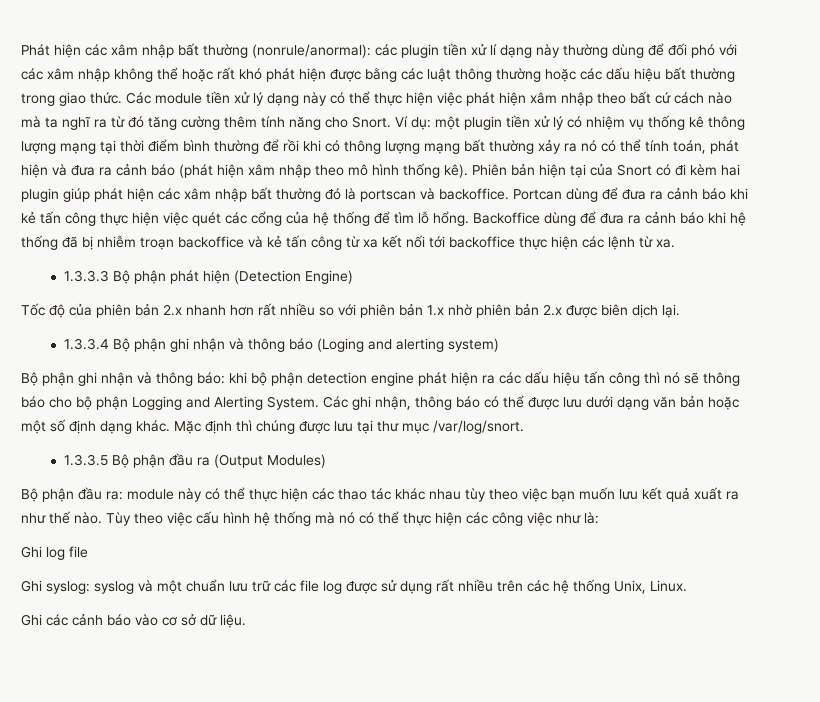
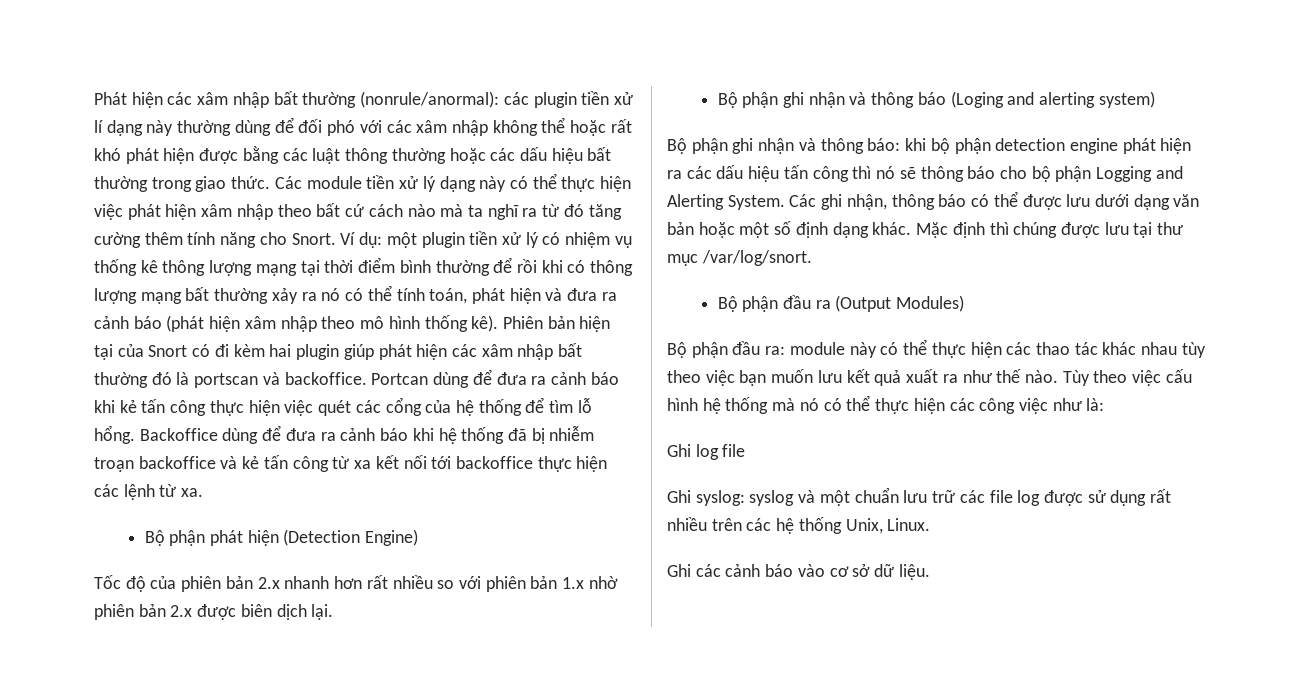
[63,270,109,282] 1.3.3.3 -> (204, 492) none
[63,338,109,350] 1.3.3.4 -> (334, 612) none
[63,454,108,466] 1.3.3.5 -> (812, 258) none

